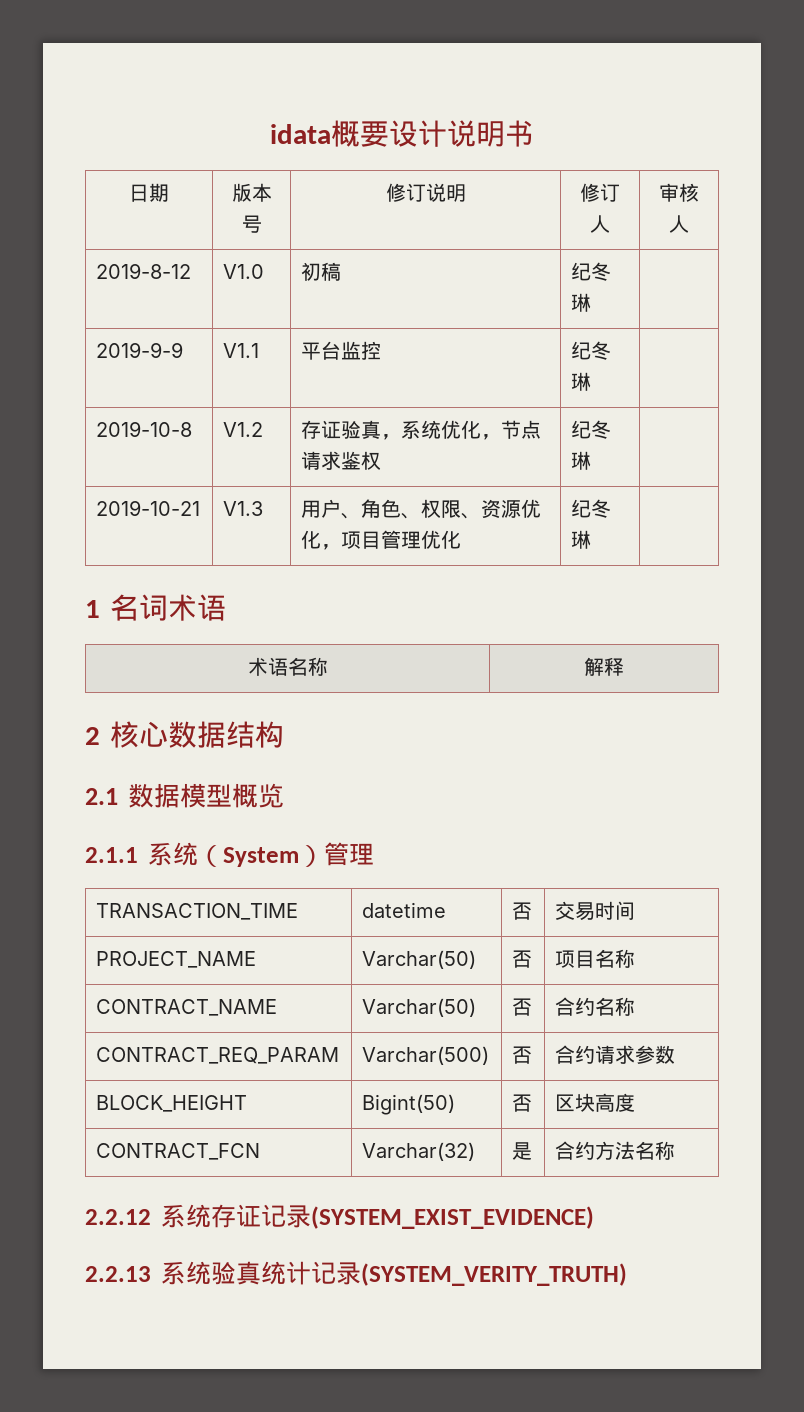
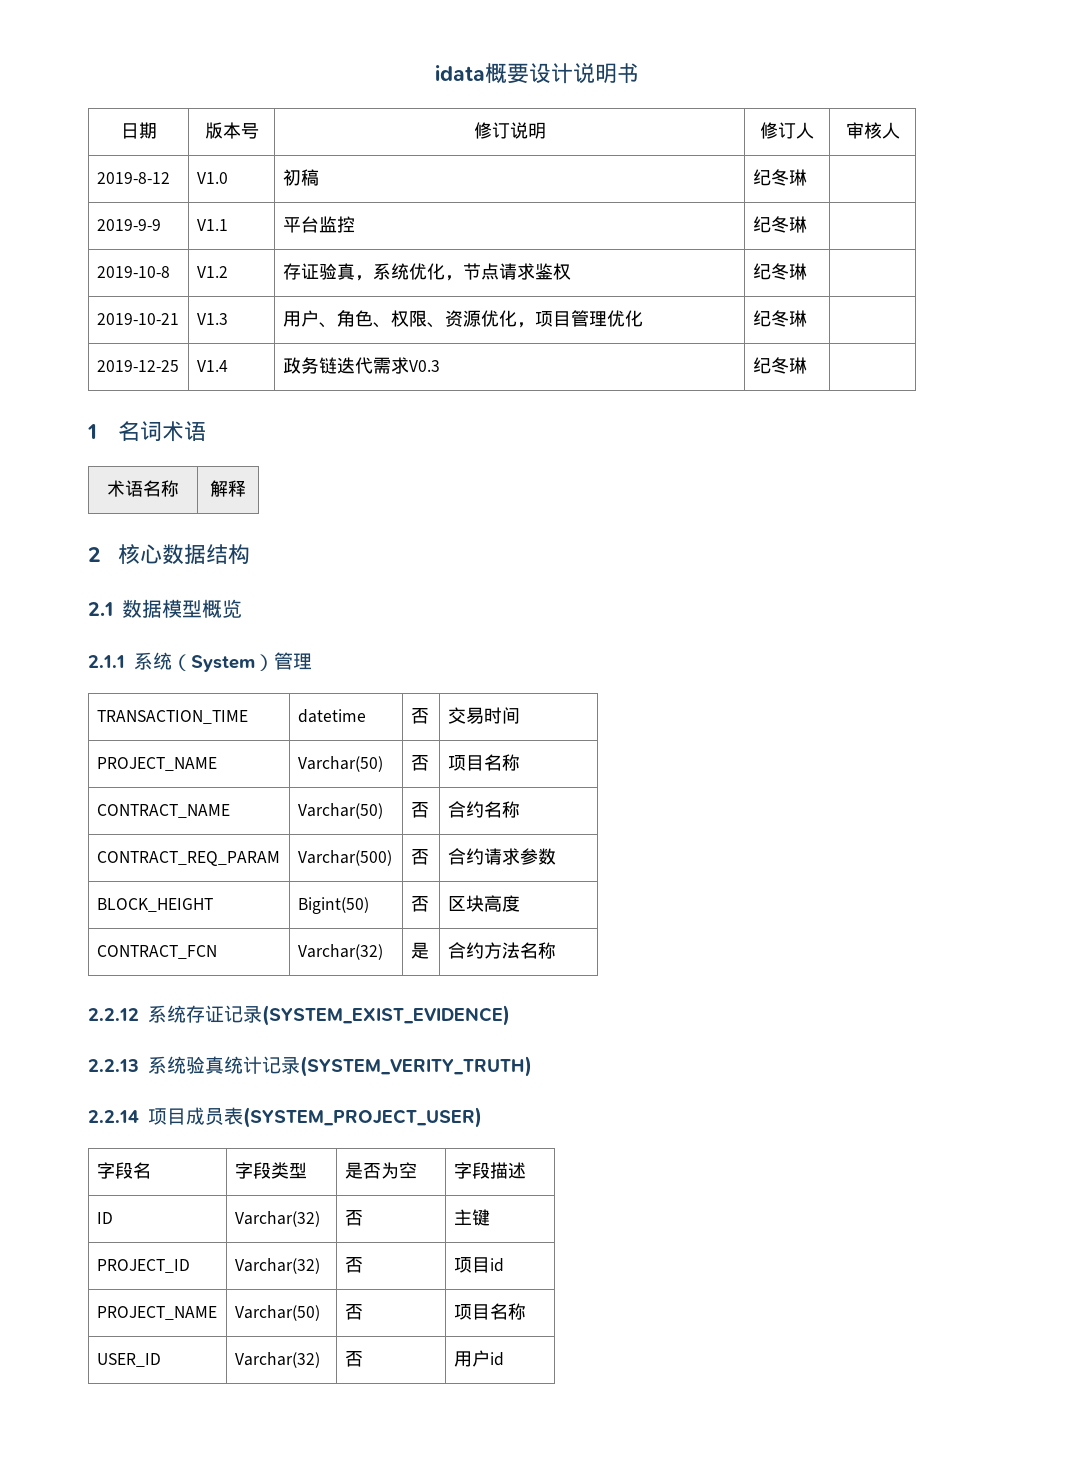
(592, 539) none -> [96,360,179,372] [196,360,228,372] [282,357,440,374] [752,357,807,374] // 2019-12-25 | V1.4 | 政务链迭代需求V0.3 | 纪冬琳 |
(627, 1274) none -> [88,1107,482,1128] [96,1162,151,1179] [234,1162,307,1179] [344,1162,417,1179] [453,1162,526,1179] [96,1212,113,1224] [234,1211,320,1227] [344,1210,363,1226] [453,1209,490,1226] [96,1259,190,1273] [234,1258,320,1274] [344,1257,363,1273] [453,1257,504,1273] [96,1306,217,1320] [234,1305,320,1321] [344,1304,363,1320] [453,1303,526,1320] [96,1353,161,1367] [234,1352,320,1368] [344,1351,363,1367] [453,1350,504,1367] // 2.2.14项目成员表(SYSTEM_PROJECT_USER) // 字段名 | 字段类型 | 是否为空 | 字段描述 // ID | Varchar(32) | 否 | 主键 // PROJECT_ID | Varchar(32) | 否 | 项目id // PROJECT_NAME | Varchar(50) | 否 | 项目名称 // USER_ID | Varchar(32) | 否 | 用户id

